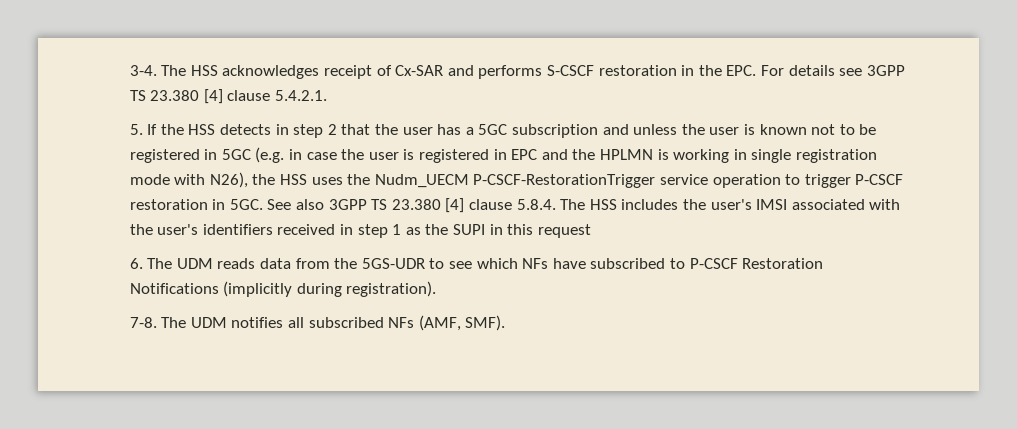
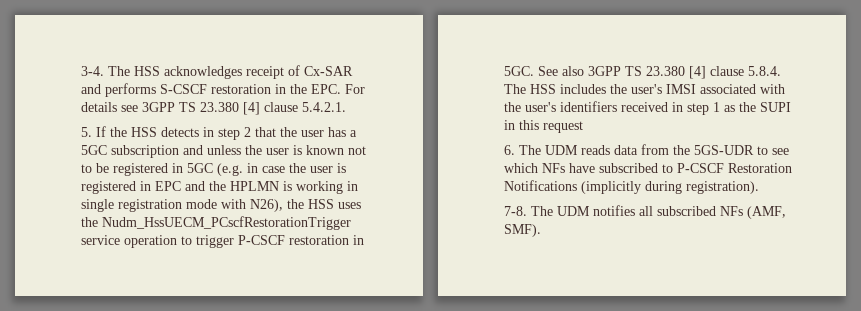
[374,174,656,188] Nudm_UECM P-CSCF-RestorationTrigger -> [102,216,352,230] Nudm_HssUECM_PCscfRestorationTrigger

